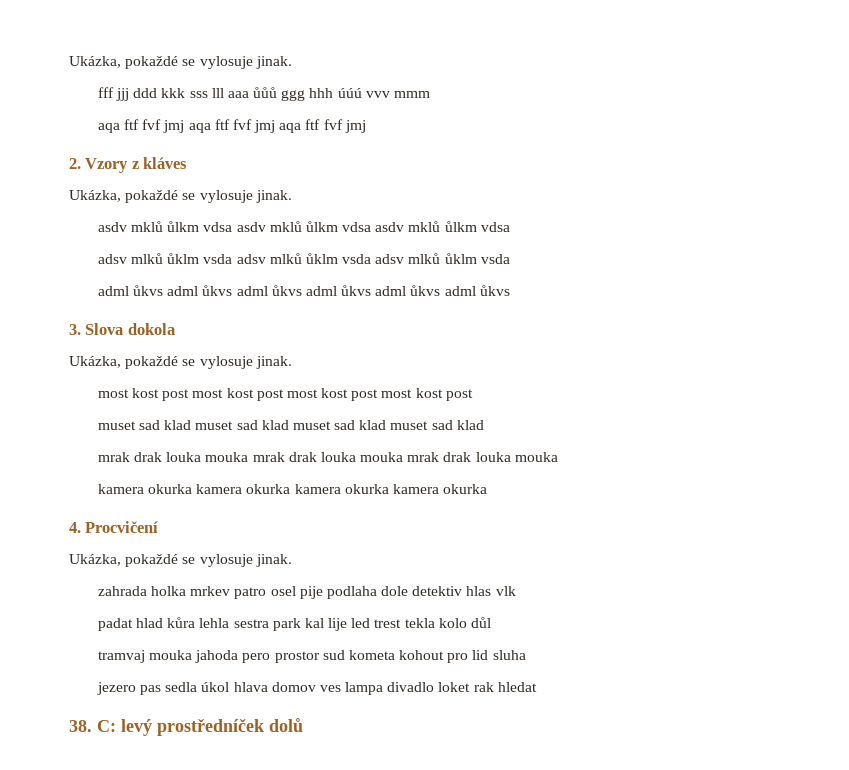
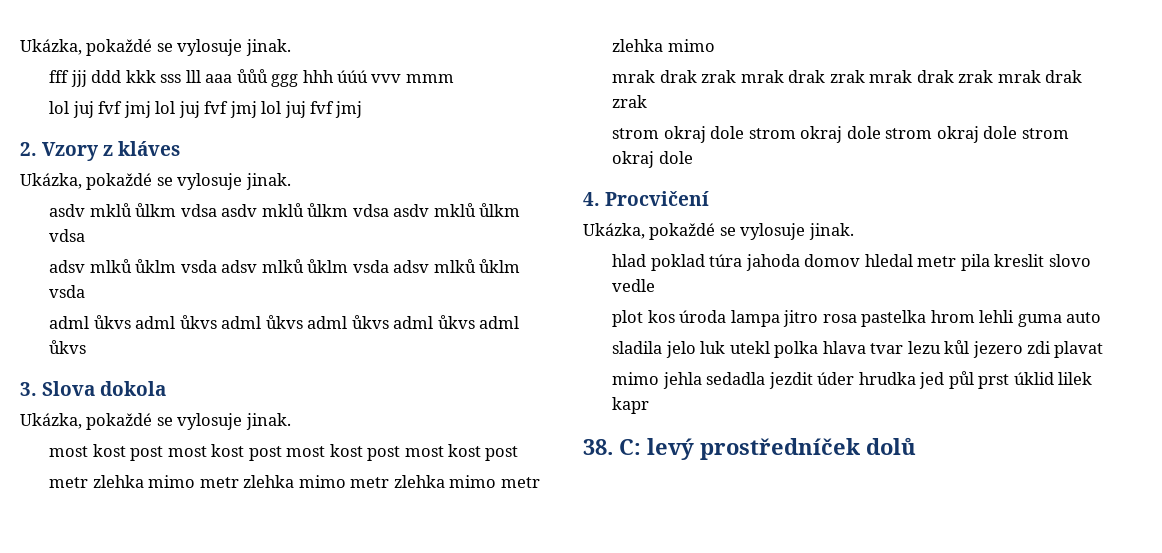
[97,119,321,133] aqa ftf fvf jmj aqa ftf fvf jmj aqa ftf -> [49,101,306,118] lol juj fvf jmj lol juj fvf jmj lol juj
[97,420,484,430] [97,452,558,462] [97,484,488,494] muset sad klad muset sad klad muset sad klad muset sad klad // mrak drak louka mouka mrak drak louka mouka mrak drak louka mouka // kamera okurka kamera okurka kamera okurka kamera okurka -> [49,475,540,488] [612,39,715,52] [612,70,1082,83] [612,95,648,108] [612,126,1069,143] [612,151,693,168] metr zlehka mimo metr zlehka mimo metr zlehka mimo metr zlehka mimo // mrak drak zrak mrak drak zrak mrak drak zrak mrak drak zrak // strom okraj dole strom okraj dole strom okraj dole strom okraj dole
[97,586,516,599] [97,617,492,631] [97,650,526,663] [96,682,537,695] zahrada holka mrkev patro osel pije podlaha dole detektiv hlas vlk // padat hlad kůra lehla sestra park kal lije led trest tekla kolo důl // tramvaj mouka jahoda pero prostor sud kometa kohout pro lid sluha // jezero pas sedla úkol hlava domov ves lampa divadlo loket rak hledat -> [612,254,1091,271] [612,279,656,292] [612,310,1101,327] [612,340,1104,358] [612,371,1092,389] [612,397,650,414] hlad poklad túra jahoda domov hledal metr pila kreslit slovo vedle // plot kos úroda lampa jitro rosa pastelka hrom lehli guma auto // sladila jelo luk utekl polka hlava tvar lezu kůl jezero zdi plavat // mimo jehla sedadla jezdit úder hrudka jed půl prst úklid lilek kapr

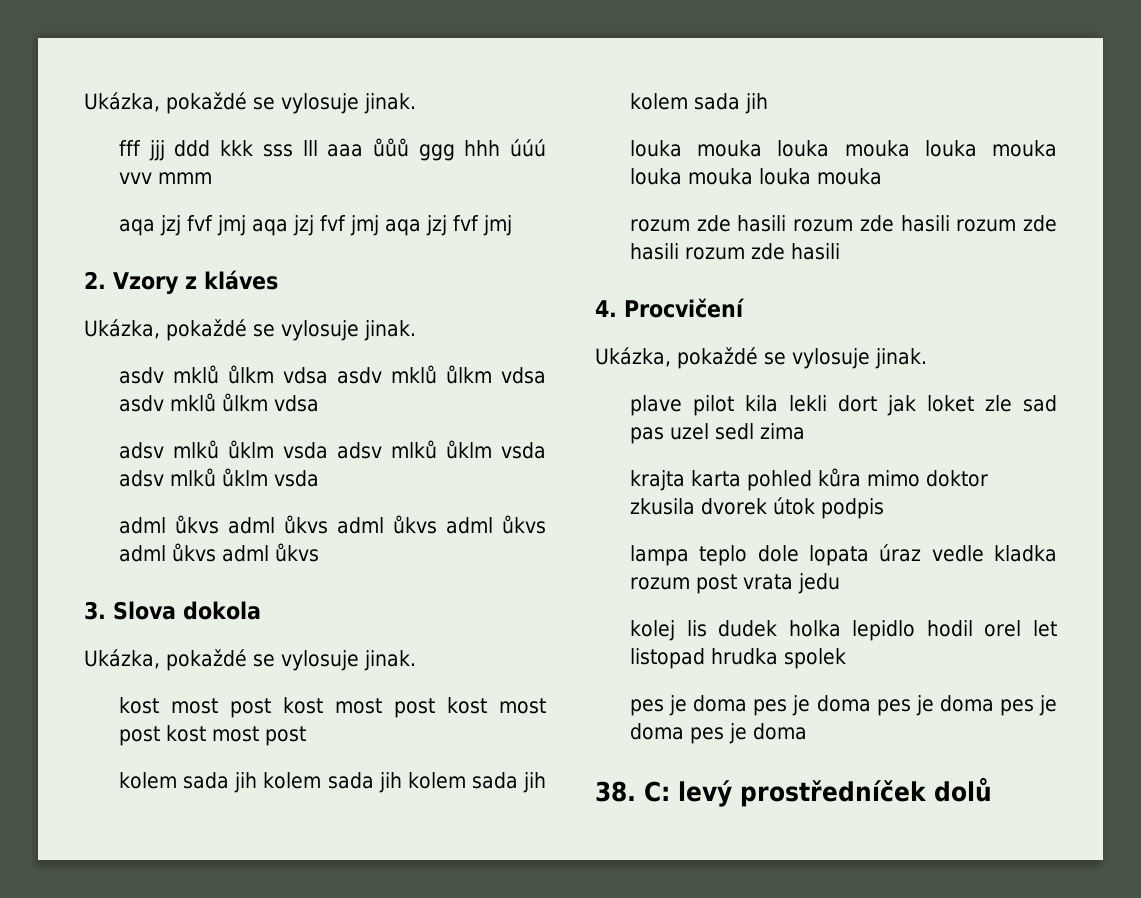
[49,101,306,118] lol juj fvf jmj lol juj fvf jmj lol juj -> [119,215,448,236] aqa jzj fvf jmj aqa jzj fvf jmj aqa jzj
[49,444,519,461] [49,475,540,488] [612,39,715,52] [612,70,1082,83] [612,95,648,108] [612,126,1069,143] [612,151,693,168] most kost post most kost post most kost post most kost post // metr zlehka mimo metr zlehka mimo metr zlehka mimo metr zlehka mimo // mrak drak zrak mrak drak zrak mrak drak zrak mrak drak zrak // strom okraj dole strom okraj dole strom okraj dole strom okraj dole -> [119,697,546,718] [119,725,307,746] [119,772,546,793] [630,93,769,114] [630,140,1057,157] [630,168,883,185] [630,215,1057,232] [630,243,841,260] kost most post kost most post kost most post kost most post // kolem sada jih kolem sada jih kolem sada jih kolem sada jih // louka mouka louka mouka louka mouka louka mouka louka mouka // rozum zde hasili rozum zde hasili rozum zde hasili rozum zde hasili
[612,254,1091,271] [612,279,656,292] [612,310,1101,327] [612,340,1104,358] [612,371,1092,389] [612,397,650,414] hlad poklad túra jahoda domov hledal metr pila kreslit slovo vedle // plot kos úroda lampa jitro rosa pastelka hrom lehli guma auto // sladila jelo luk utekl polka hlava tvar lezu kůl jezero zdi plavat // mimo jehla sedadla jezdit úder hrudka jed půl prst úklid lilek kapr -> [630,395,1057,416] [630,423,806,444] [630,468,989,491] [630,497,885,519] [630,544,1057,566] [630,573,841,594] [630,620,1057,641] [630,648,847,669] [630,695,1057,716] [630,723,808,744] plave pilot kila lekli dort jak loket zle sad pas uzel sedl zima // krajta karta pohled kůra mimo doktor zkusila dvorek útok podpis // lampa teplo dole lopata úraz vedle kladka rozum post vrata jedu // kolej lis dudek holka lepidlo hodil orel let listopad hrudka spolek // pes je doma pes je doma pes je doma pes je doma pes je doma

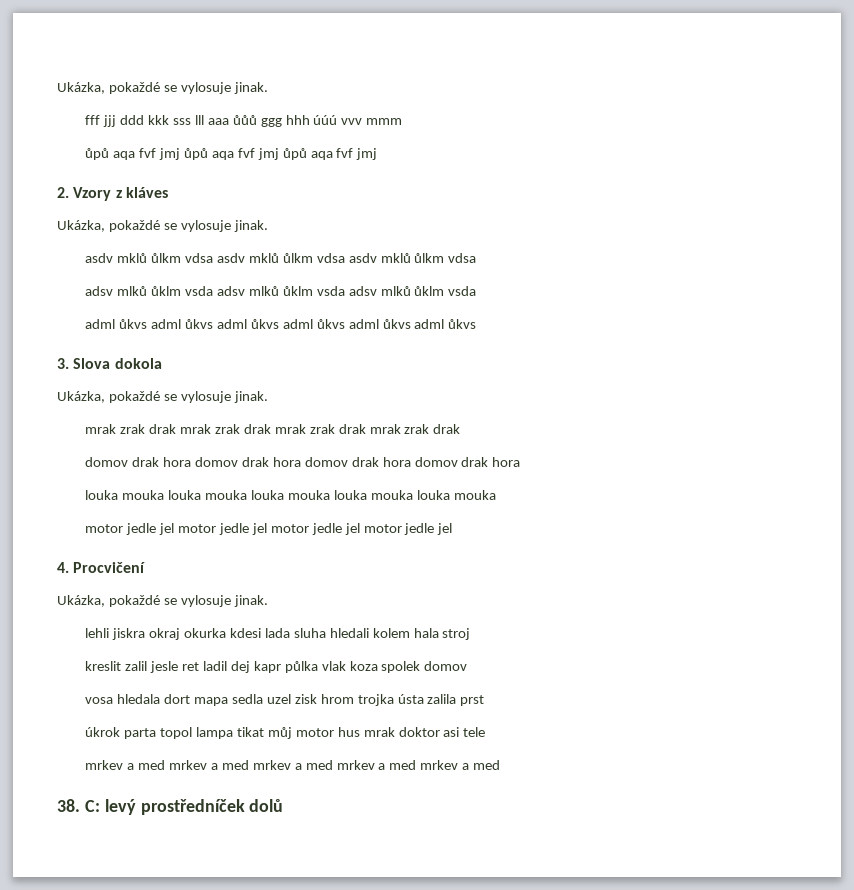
[119,215,448,236] aqa jzj fvf jmj aqa jzj fvf jmj aqa jzj -> [85,148,333,160] ůpů aqa fvf jmj ůpů aqa fvf jmj ůpů aqa
[119,697,546,718] [119,725,307,746] [119,772,546,793] [630,93,769,114] kost most post kost most post kost most post kost most post // kolem sada jih kolem sada jih kolem sada jih kolem sada jih -> [85,424,461,434] [85,457,521,467] mrak zrak drak mrak zrak drak mrak zrak drak mrak zrak drak // domov drak hora domov drak hora domov drak hora domov drak hora
[630,215,1057,232] [630,243,841,260] rozum zde hasili rozum zde hasili rozum zde hasili rozum zde hasili -> [85,523,453,535] motor jedle jel motor jedle jel motor jedle jel motor jedle jel
[630,395,1057,416] [630,423,806,444] [630,468,989,491] [630,497,885,519] [630,544,1057,566] [630,573,841,594] [630,620,1057,641] [630,648,847,669] [630,695,1057,716] [630,723,808,744] plave pilot kila lekli dort jak loket zle sad pas uzel sedl zima // krajta karta pohled kůra mimo doktor zkusila dvorek útok podpis // lampa teplo dole lopata úraz vedle kladka rozum post vrata jedu // kolej lis dudek holka lepidlo hodil orel let listopad hrudka spolek // pes je doma pes je doma pes je doma pes je doma pes je doma -> [85,628,471,640] [85,661,468,673] [85,694,485,706] [85,727,486,739] [85,760,501,770] lehli jiskra okraj okurka kdesi lada sluha hledali kolem hala stroj // kreslit zalil jesle ret ladil dej kapr půlka vlak koza spolek domov // vosa hledala dort mapa sedla uzel zisk hrom trojka ústa zalila prst // úkrok parta topol lampa tikat můj motor hus mrak doktor asi tele // mrkev a med mrkev a med mrkev a med mrkev a med mrkev a med

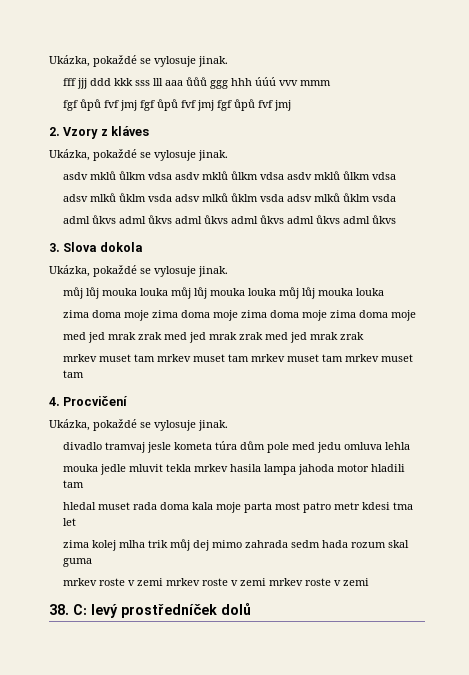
[85,148,333,160] ůpů aqa fvf jmj ůpů aqa fvf jmj ůpů aqa -> [63,99,256,111] fgf ůpů fvf jmj fgf ůpů fvf jmj fgf ůpů
[85,424,461,434] [85,457,521,467] [85,490,496,500] [85,523,453,535] mrak zrak drak mrak zrak drak mrak zrak drak mrak zrak drak // domov drak hora domov drak hora domov drak hora domov drak hora // louka mouka louka mouka louka mouka louka mouka louka mouka // motor jedle jel motor jedle jel motor jedle jel motor jedle jel -> [63,287,385,299] [63,310,417,321] [63,332,365,343] [63,354,414,362] [63,370,85,378] můj lůj mouka louka můj lůj mouka louka můj lůj mouka louka // zima doma moje zima doma moje zima doma moje zima doma moje // med jed mrak zrak med jed mrak zrak med jed mrak zrak // mrkev muset tam mrkev muset tam mrkev muset tam mrkev muset tam
[85,628,471,640] [85,661,468,673] [85,694,485,706] [85,727,486,739] [85,760,501,770] lehli jiskra okraj okurka kdesi lada sluha hledali kolem hala stroj // kreslit zalil jesle ret ladil dej kapr půlka vlak koza spolek domov // vosa hledala dort mapa sedla uzel zisk hrom trojka ústa zalila prst // úkrok parta topol lampa tikat můj motor hus mrak doktor asi tele // mrkev a med mrkev a med mrkev a med mrkev a med mrkev a med -> [63,441,411,453] [63,464,406,475] [63,480,85,488] [63,502,414,513] [63,518,77,526] [63,539,410,551] [63,558,93,567] [63,578,370,586] divadlo tramvaj jesle kometa túra dům pole med jedu omluva lehla // mouka jedle mluvit tekla mrkev hasila lampa jahoda motor hladili tam // hledal muset rada doma kala moje parta most patro metr kdesi tma let // zima kolej mlha trik můj dej mimo zahrada sedm hada rozum skal guma // mrkev roste v zemi mrkev roste v zemi mrkev roste v zemi

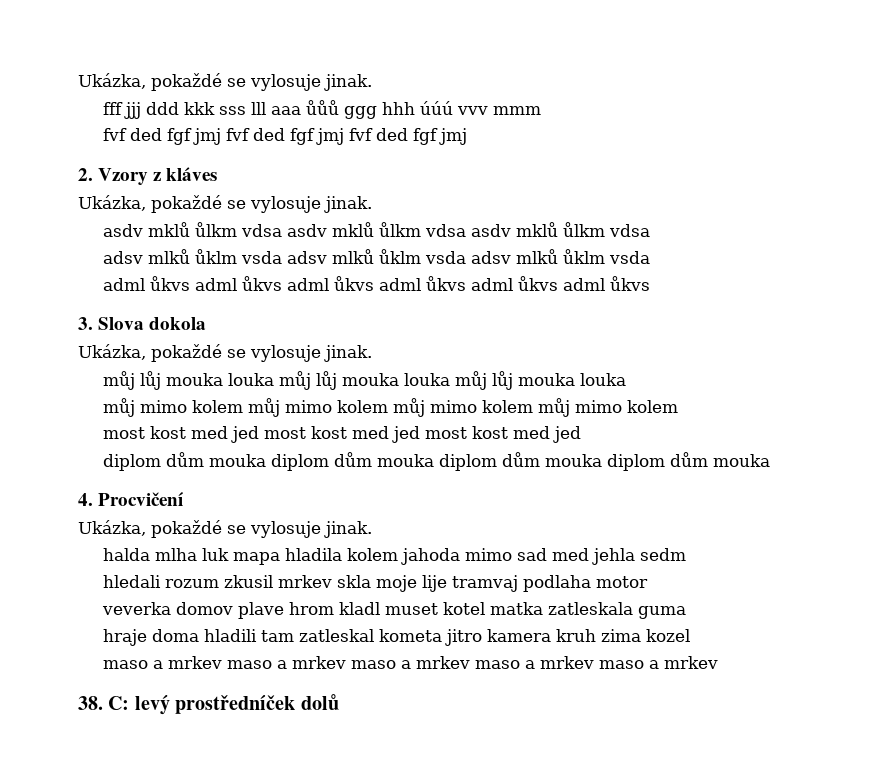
[63,99,274,111] fgf ůpů fvf jmj fgf ůpů fvf jmj fgf ůpů fvf -> [102,128,438,145] fvf ded fgf jmj fvf ded fgf jmj fvf ded fgf
[63,310,417,321] [63,332,365,343] [63,354,414,362] [63,370,85,378] zima doma moje zima doma moje zima doma moje zima doma moje // med jed mrak zrak med jed mrak zrak med jed mrak zrak // mrkev muset tam mrkev muset tam mrkev muset tam mrkev muset tam -> [102,398,678,417] [102,426,581,443] [102,452,770,471] můj mimo kolem můj mimo kolem můj mimo kolem můj mimo kolem // most kost med jed most kost med jed most kost med jed // diplom dům mouka diplom dům mouka diplom dům mouka diplom dům mouka
[63,441,411,453] [63,464,406,475] [63,480,85,488] [63,502,414,513] [63,518,77,526] [63,539,410,551] [63,558,93,567] [63,578,370,586] divadlo tramvaj jesle kometa túra dům pole med jedu omluva lehla // mouka jedle mluvit tekla mrkev hasila lampa jahoda motor hladili tam // hledal muset rada doma kala moje parta most patro metr kdesi tma let // zima kolej mlha trik můj dej mimo zahrada sedm hada rozum skal guma // mrkev roste v zemi mrkev roste v zemi mrkev roste v zemi -> [102,548,686,565] [102,575,648,592] [101,602,686,619] [102,629,690,646] [102,656,718,669] halda mlha luk mapa hladila kolem jahoda mimo sad med jehla sedm // hledali rozum zkusil mrkev skla moje lije tramvaj podlaha motor // veverka domov plave hrom kladl muset kotel matka zatleskala guma // hraje doma hladili tam zatleskal kometa jitro kamera kruh zima kozel // maso a mrkev maso a mrkev maso a mrkev maso a mrkev maso a mrkev

